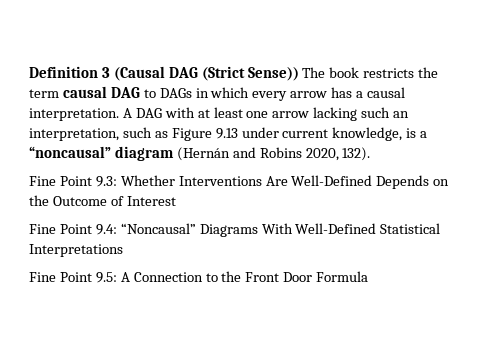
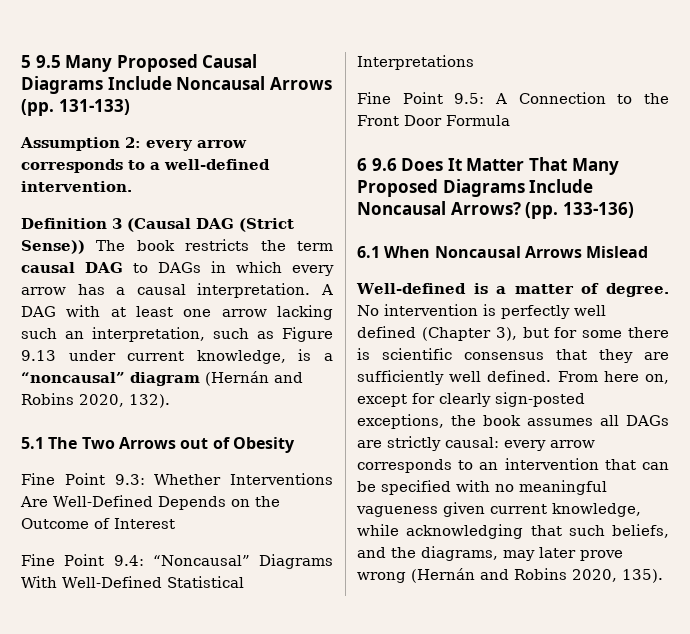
(29, 72) none -> [21,54,258,72] [21,76,332,94] [21,99,130,116] [20,137,247,151] [21,159,270,173] [21,181,132,192] 5 9.5 Many Proposed Causal Diagrams Include Noncausal Arrows (pp. 131-133) // Assumption 2: every arrow corresponds to a well-defined intervention. //
(371, 154) none -> [21,437,295,453] // 5.1 The Two Arrows out of Obesity
(369, 276) none -> [357,157,619,175] [357,179,594,197] [357,201,634,219] [357,246,649,258] [356,283,669,297] [357,304,606,319] [357,326,669,341] [357,348,669,363] [357,370,669,385] [357,392,585,407] [357,414,669,429] [357,436,595,451] [357,458,669,473] [357,480,607,495] [356,502,641,517] [357,524,669,539] [357,546,623,561] [357,568,663,583] // 6 9.6 Does It Matter That Many Proposed Diagrams Include Noncausal Arrows? (pp. 133-136) // 6.1 When Noncausal Arrows Mislead // Well-defined is a matter of degree. No intervention is perfectly well defined (Chapter 3), but for some there is scientific consensus that they are sufficiently well defined. From here on, except for clearly sign-posted exceptions, the book assumes all DAGs are strictly causal: every arrow corresponds to an intervention that can be specified with no meaningful vagueness given current knowledge, while acknowledging that such beliefs, and the diagrams, may later prove wrong (Hernán and Robins 2020, 135).

